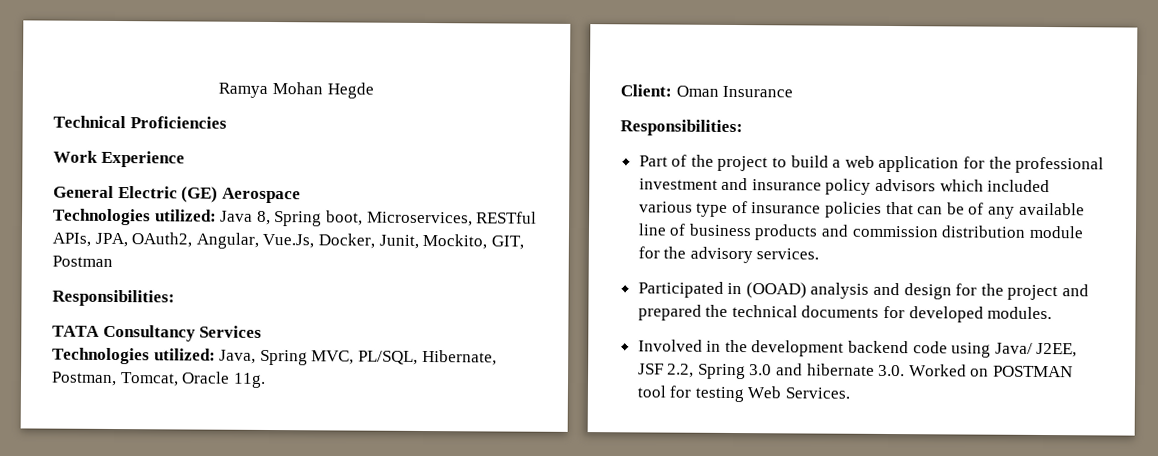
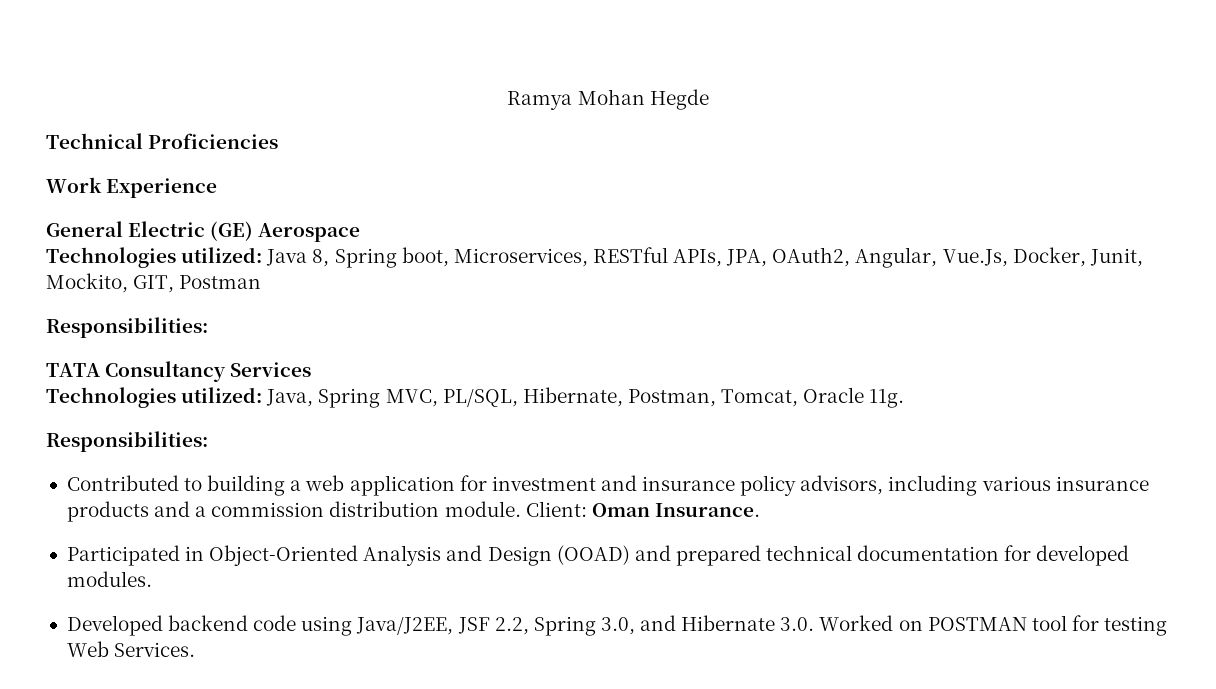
[620,84,794,98] [620,119,743,137] [638,154,829,172] Client: Oman Insurance // Responsibilities: // Part of the project to build -> [46,431,208,452] [66,475,286,496] Responsibilities: // Contributed to building
[988,156,1105,174] the professional -> (487, 483) none
[875,178,1051,193] [638,200,1085,219] [637,223,752,237] advisors which included various type of insurance policies that can be of any available line of business -> [800,475,1149,496] advisors, including various insurance
(850, 230) none -> [195,506,207,517] a
[1028,225,1084,239] [637,246,820,264] [637,281,1090,301] [637,304,880,321] module for the advisory services. // Participated in (OOAD) analysis and design for the project and prepared the technical documents -> [444,501,760,517] [66,545,1000,566] module. Client: Oman Insurance. // Participated in Object-Oriented Analysis and Design (OOAD) and prepared technical documentation
[637,339,845,357] Involved in the development -> [66,615,163,636] Developed
[994,342,1078,358] Java/ J2EE, -> [356,617,454,635] Java/J2EE,
[749,363,875,376] 3.0 and hibernate -> [600,615,776,635] 3.0, and Hibernate

